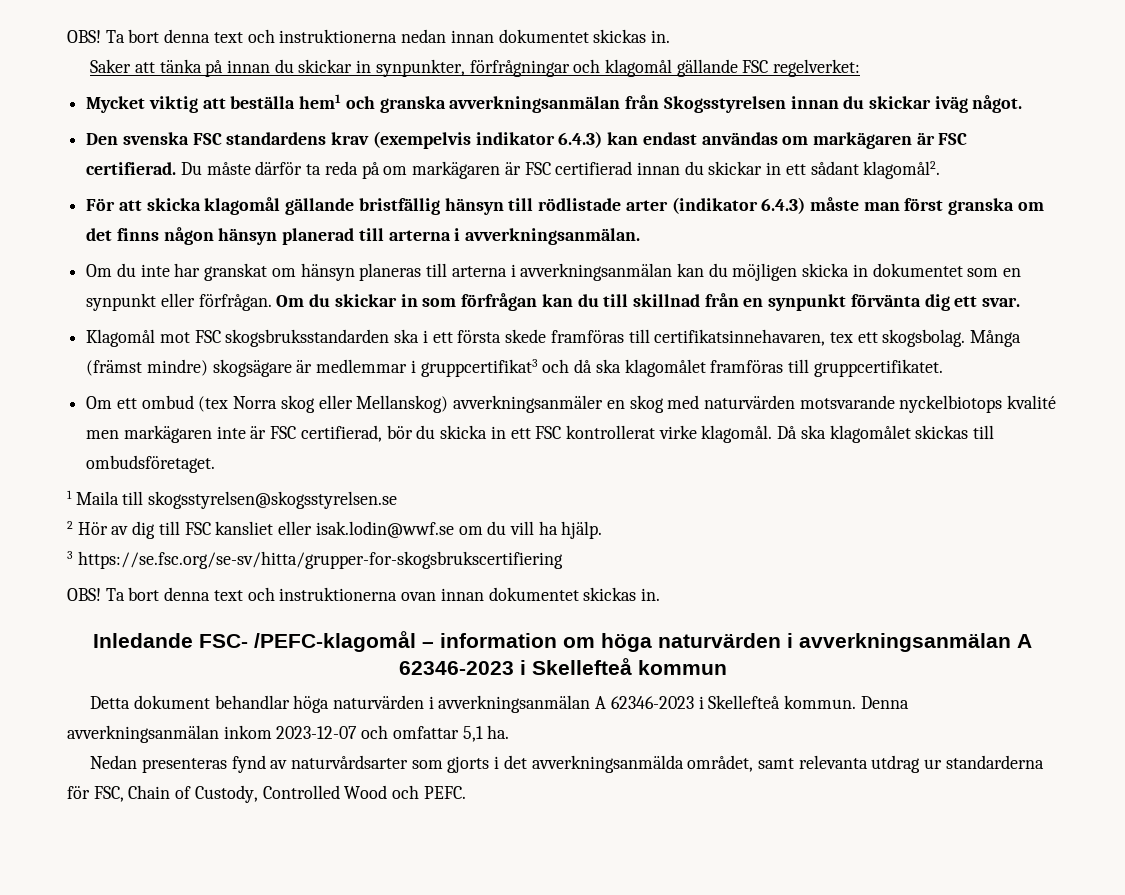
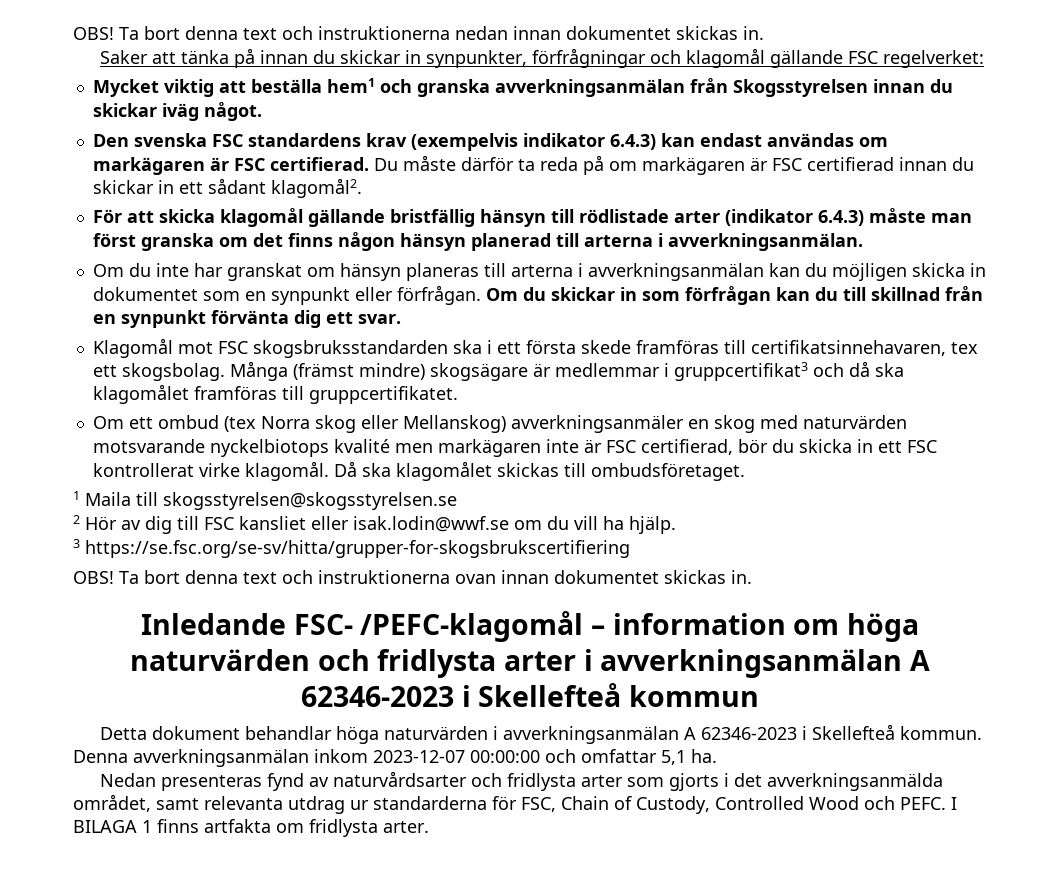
(781, 640) none -> [317,649,576,678] och fridlysta arter
(358, 732) none -> [470,750,540,763] 00:00:00
(408, 762) none -> [470,773,623,791] och fridlysta arter
(466, 792) none -> [951,797,957,810] [73,819,429,837] I BILAGA 1 finns artfakta om fridlysta arter.

